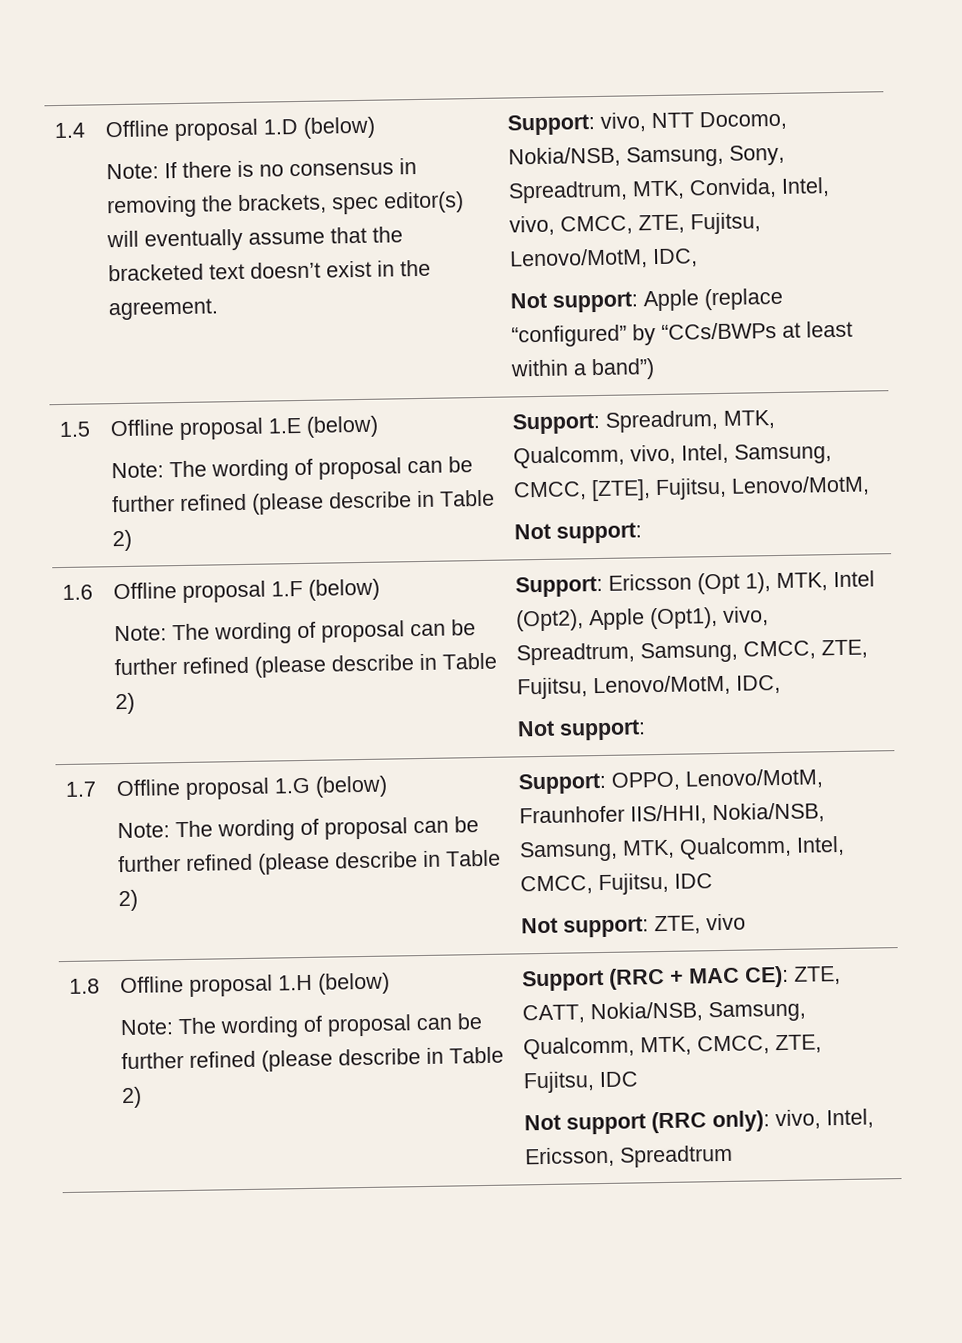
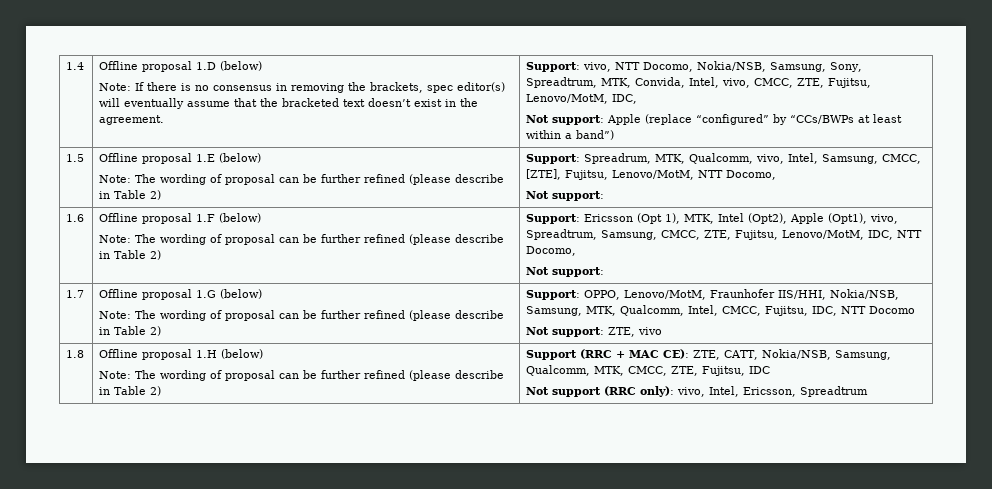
(871, 486) none -> [698,170,777,180] NTT Docomo,
(782, 684) none -> [897,230,923,238] [526,246,577,256] NTT Docomo,
[674,873,714,889] IDC -> [812,306,916,316] IDC, NTT Docomo

